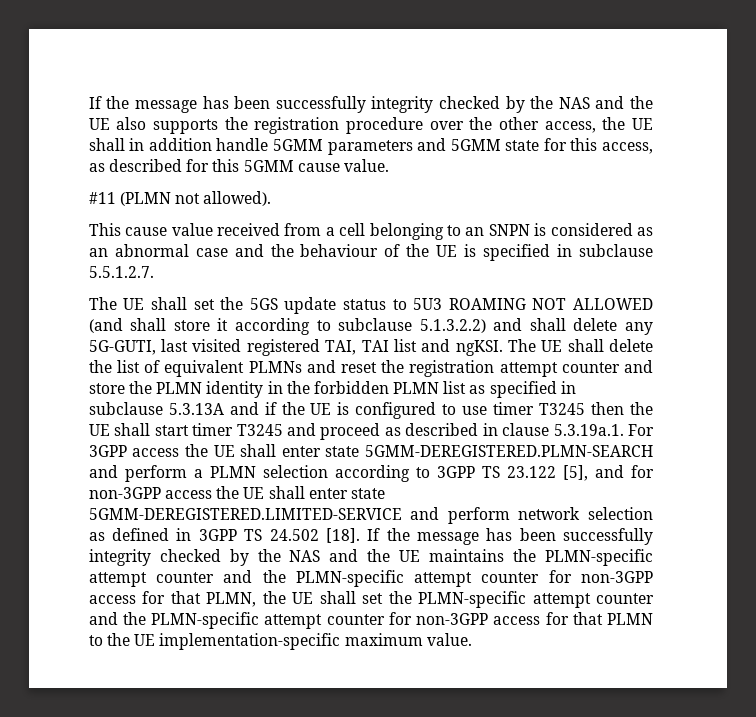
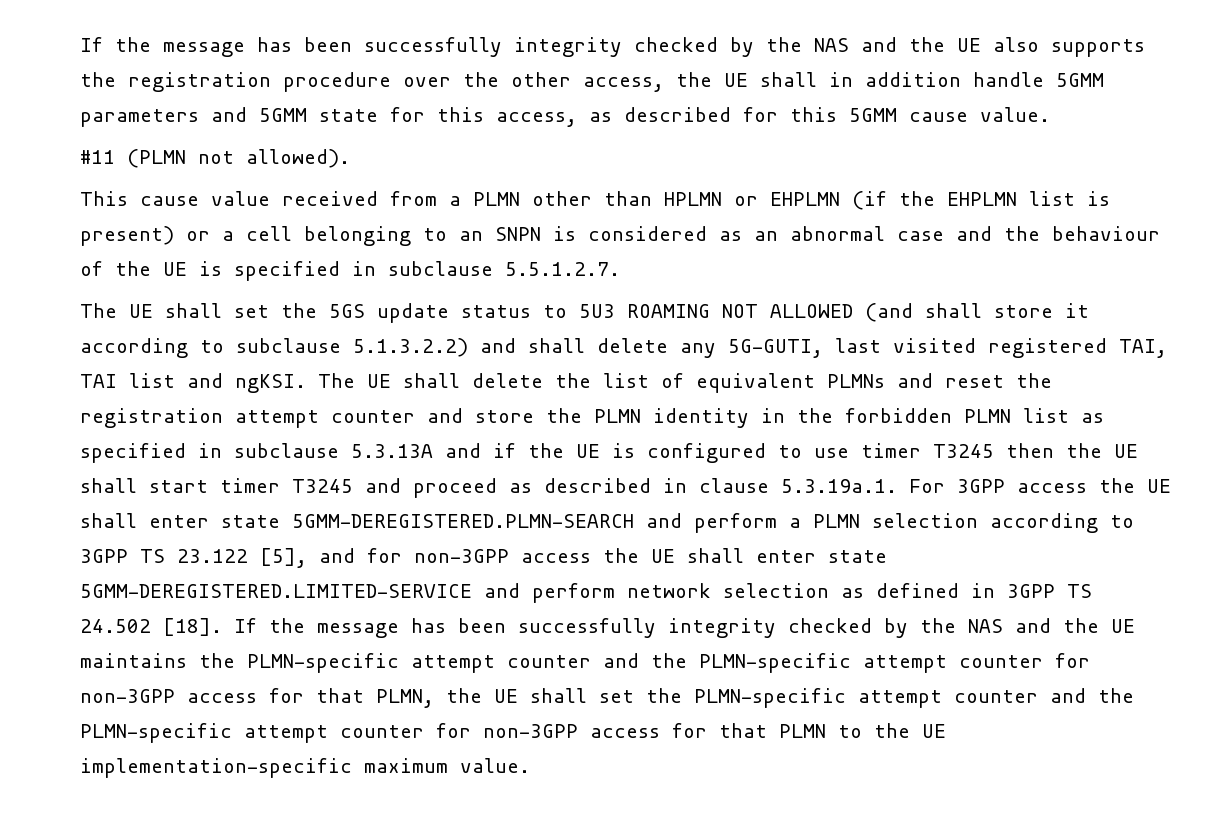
(335, 231) none -> [472,191,1110,210] [79,226,234,246] PLMN other than HPLMN or EHPLMN (if the EHPLMN list is present) or a

